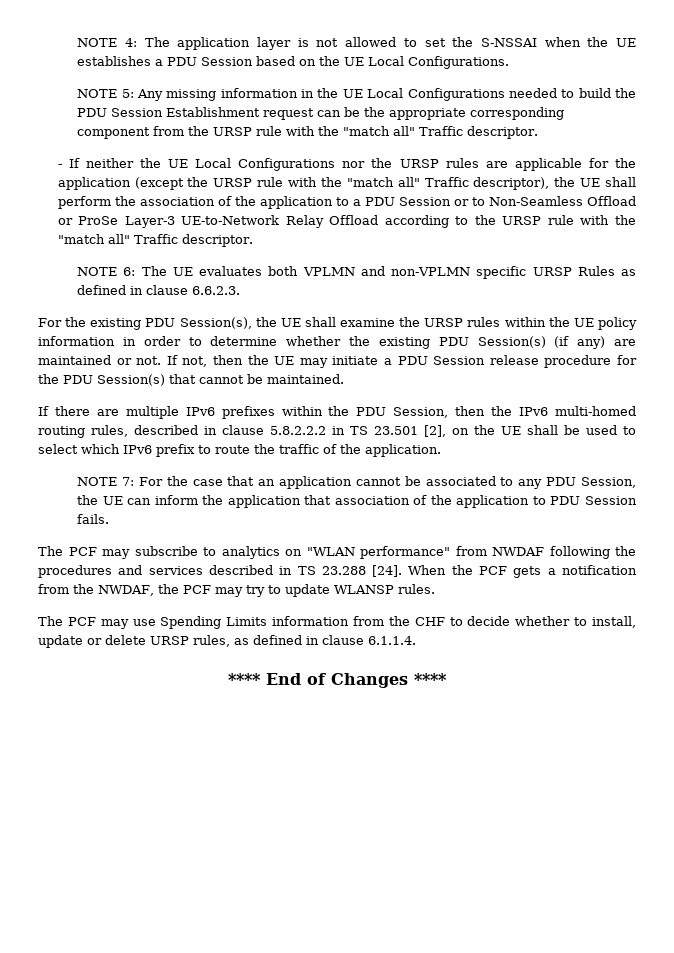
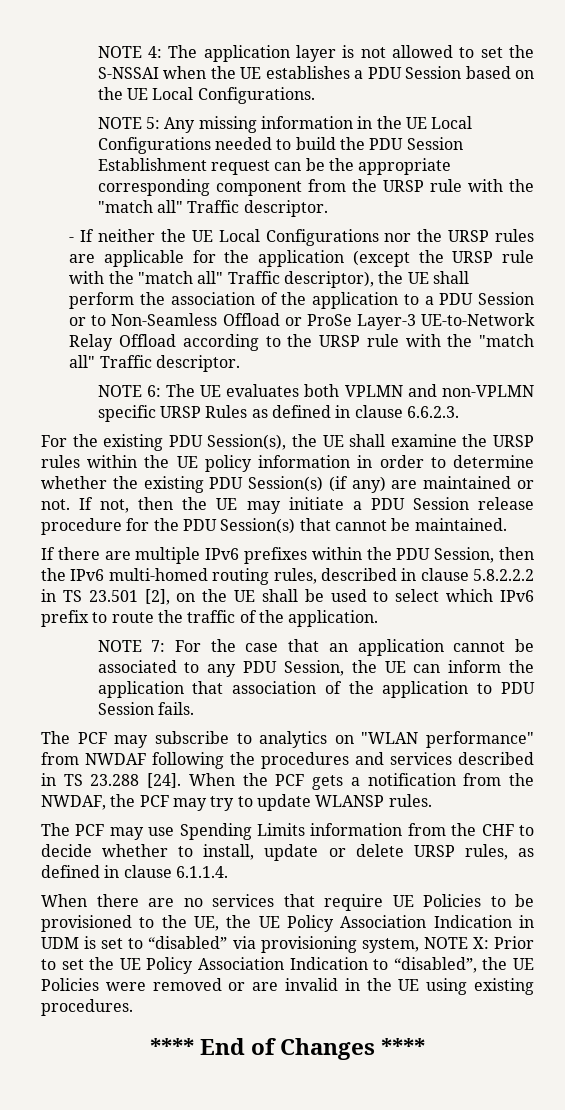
(416, 640) none -> [41,894,534,911] [41,915,534,932] [41,936,535,953] [41,957,535,974] [41,978,534,995] [41,999,133,1016] // When there are no services that require UE Policies to be provisioned to the UE, the UE Policy Association Indication in UDM is set to “disabled” via provisioning system, NOTE X: Prior to set the UE Policy Association Indication to “disabled”, the UE Policies were removed or are invalid in the UE using existing procedures.

